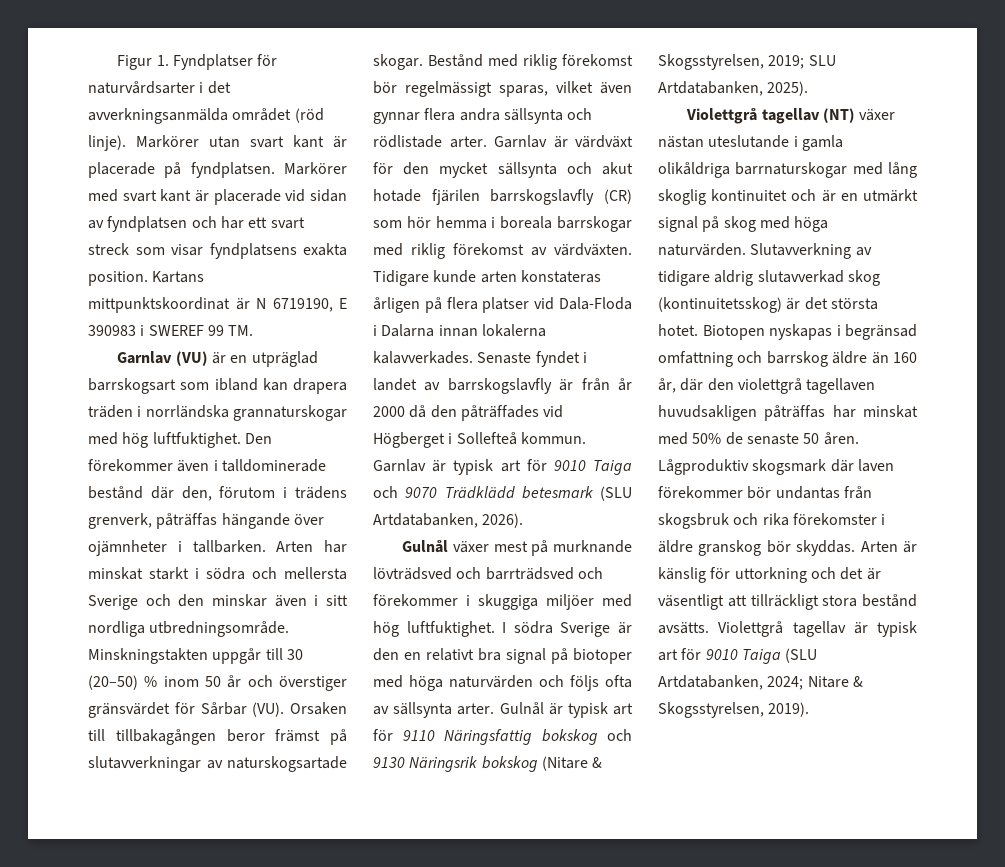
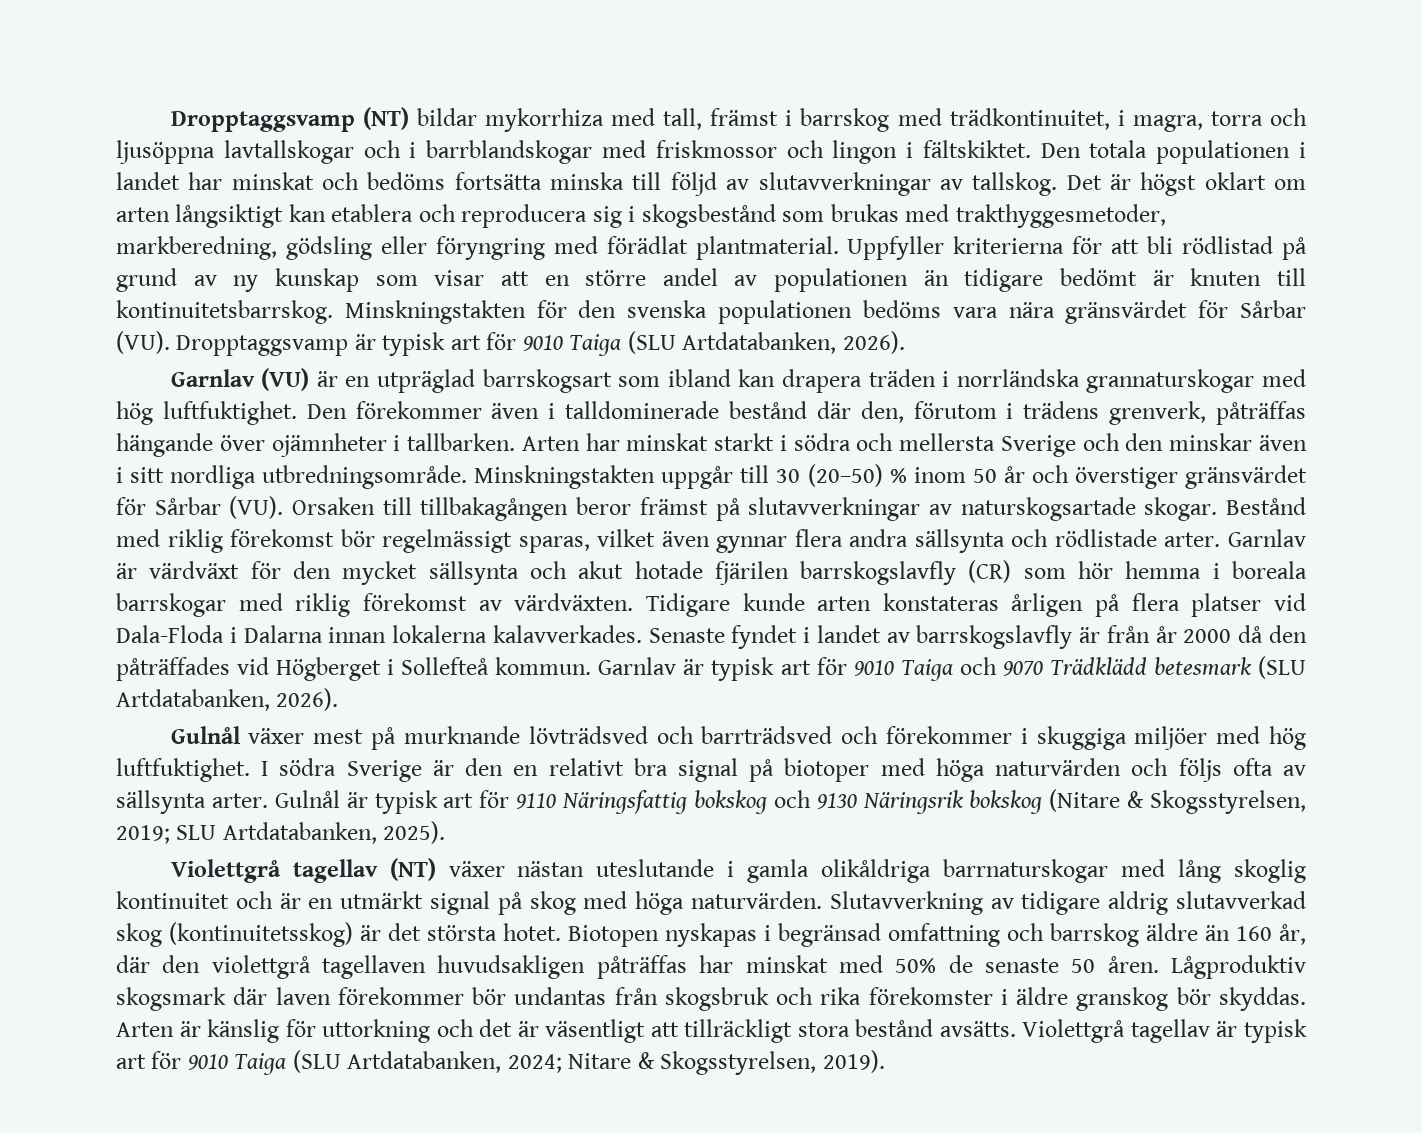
[117,54,278,70] [88,81,231,94] [88,108,324,124] [88,135,347,151] [88,162,347,178] [88,189,347,205] [88,216,305,232] [88,243,347,259] [88,271,205,286] [88,297,347,313] [88,325,254,336] Figur 1. Fyndplatser för naturvårdsarter i det avverkningsanmälda området (röd linje). Markörer utan svart kant är placerade på fyndplatsen. Markörer med svart kant är placerade vid sidan av fyndplatsen och har ett svart streck som visar fyndplatsens exakta position. Kartans mittpunktskoordinat är N 6719190, E 390983 i SWEREF 99 TM. -> [170,107,1308,132] [116,140,1306,164] [116,172,1306,196] [116,204,1166,228] [116,236,1307,260] [116,268,1306,292] [116,300,1306,324] [116,331,905,356] Dropptaggsvamp (NT) bildar mykorrhiza med tall, främst i barrskog med trädkontinuitet, i magra, torra och ljusöppna lavtallskogar och i barrblandskogar med friskmossor och lingon i fältskiktet. Den totala populationen i landet har minskat och bedöms fortsätta minska till följd av slutavverkningar av tallskog. Det är högst oklart om arten långsiktigt kan etablera och reproducera sig i skogsbestånd som brukas med trakthyggesmetoder, markberedning, gödsling eller föryngring med förädlat plantmaterial. Uppfyller kriterierna för att bli rödlistad på grund av ny kunskap som visar att en större andel av populationen än tidigare bedömt är knuten till kontinuitetsbarrskog. Minskningstakten för den svenska populationen bedöms vara nära gränsvärdet för Sårbar (VU). Dropptaggsvamp är typisk art för 9010 Taiga (SLU Artdatabanken, 2026).

